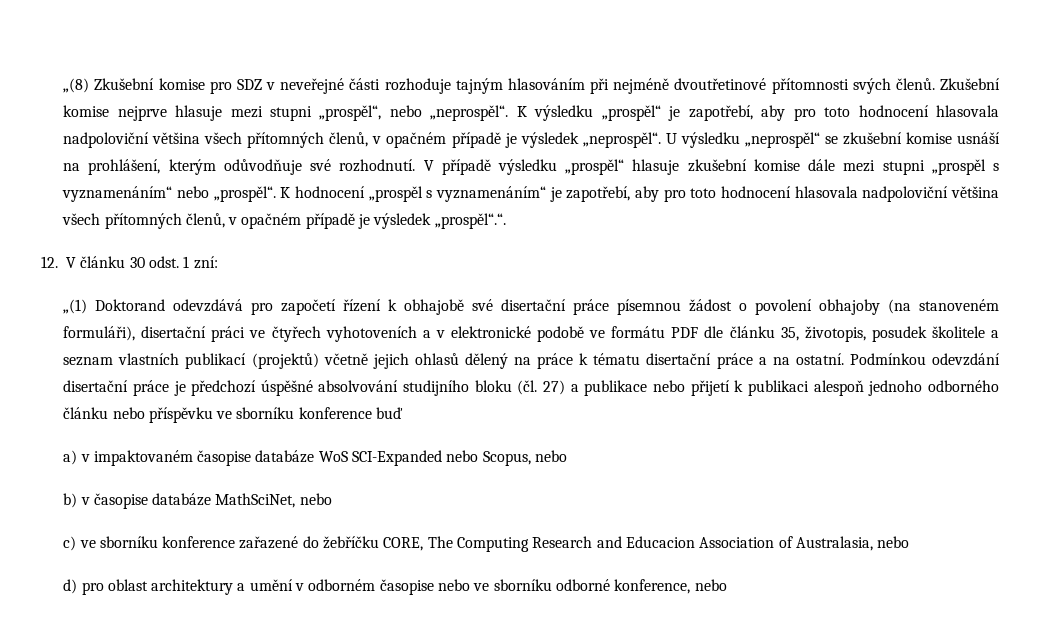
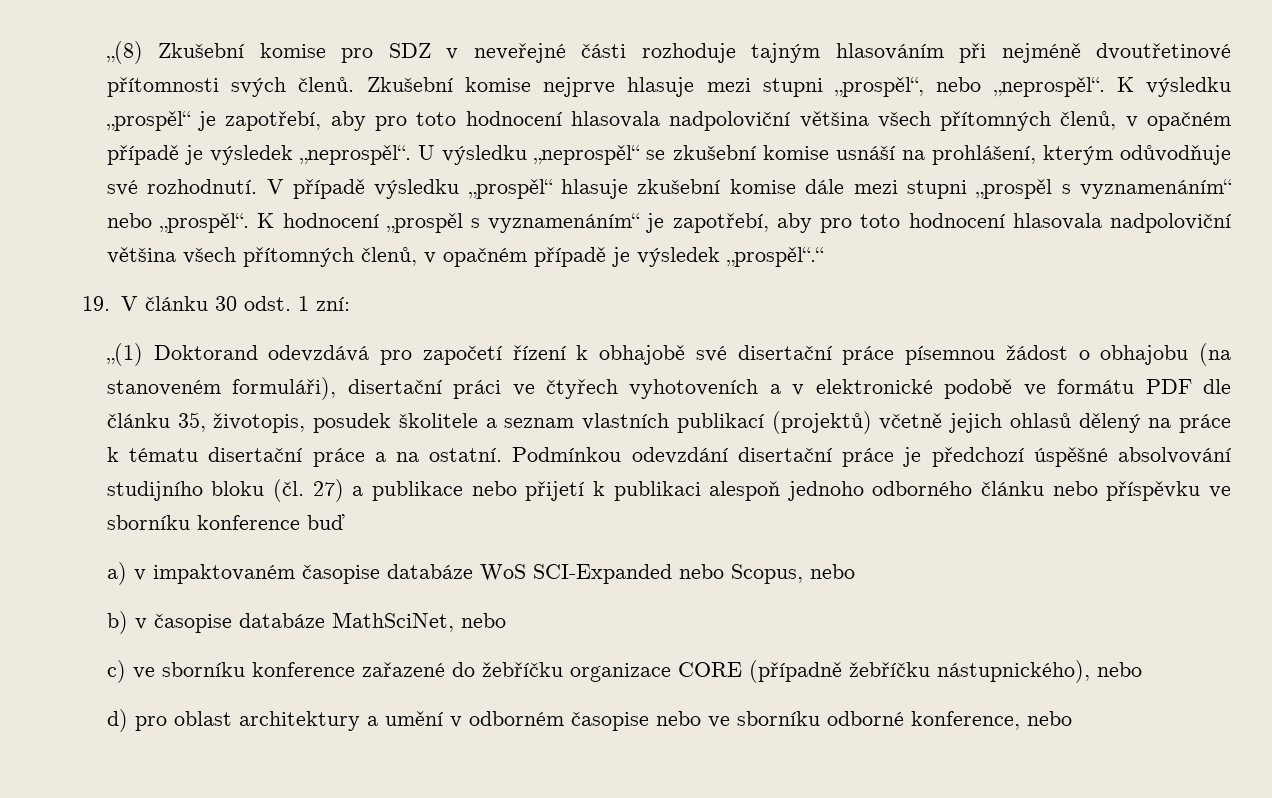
[434,213,506,229] [41,256,58,268] „prospěl“.“. // 12. -> [726,247,824,267] [82,296,110,311] „prospěl“.“ // 19.
[755,299,881,315] povolení obhajoby -> [1100,345,1189,365] obhajobu
[383,536,873,552] CORE, The Computing Research and Educacion Association of Australasia, -> [569,660,1090,683] organizace CORE (případně žebříčku nástupnického),

